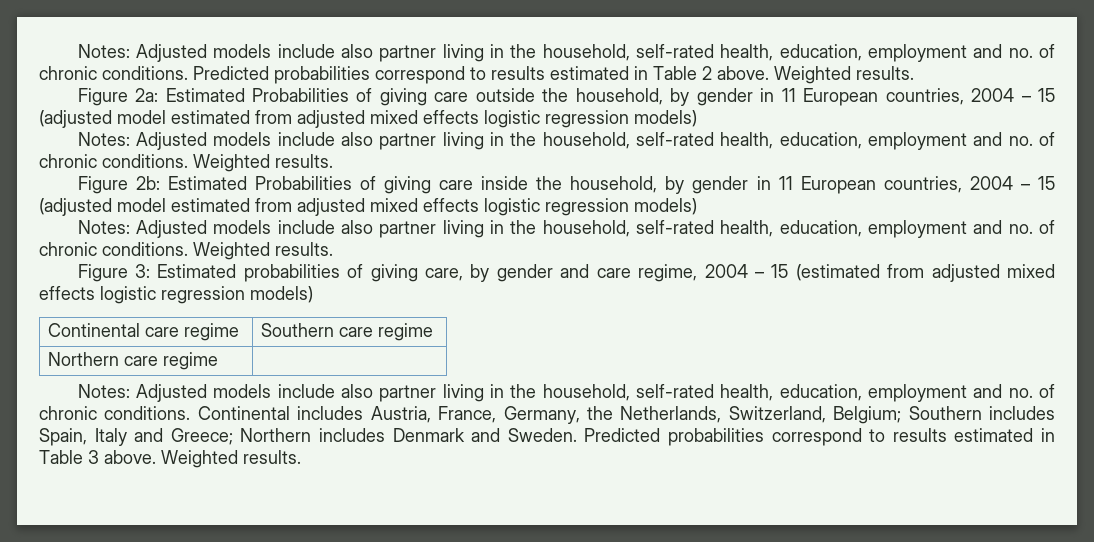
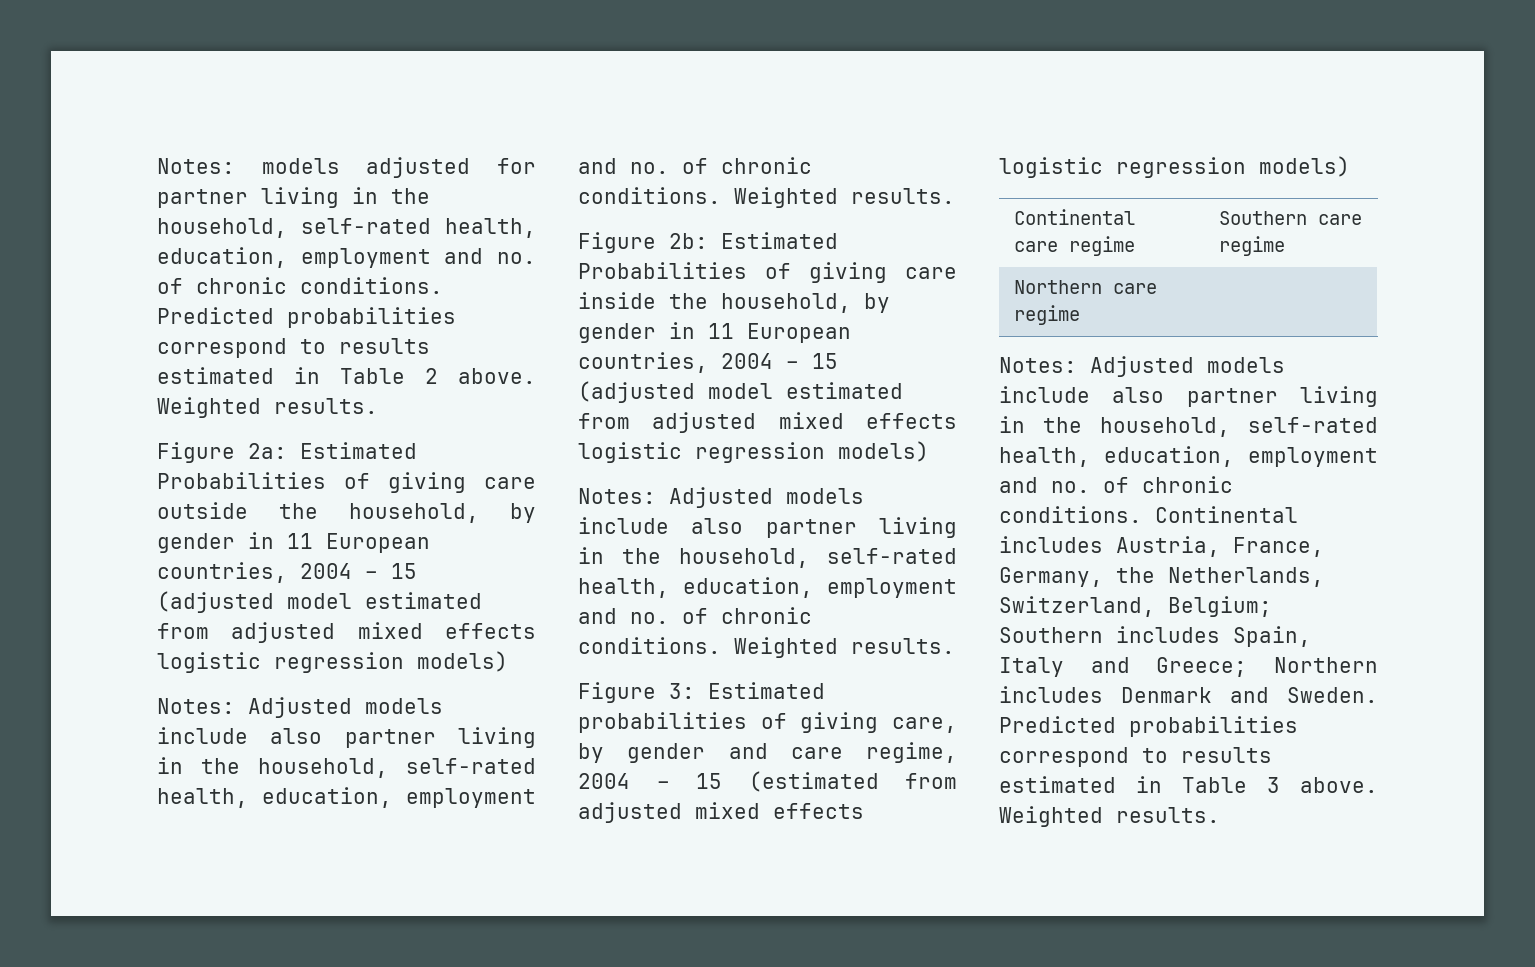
[77,44,373,62] Notes: Adjusted models include also -> [157,157,536,178] Notes: models adjusted for

